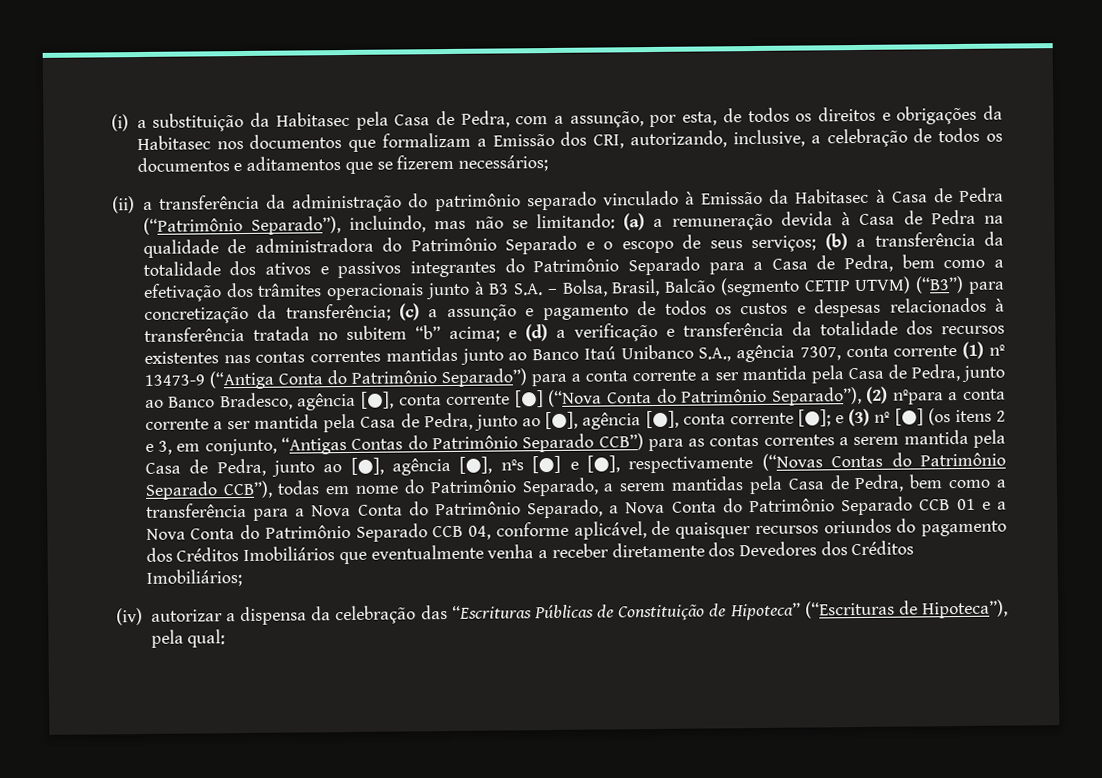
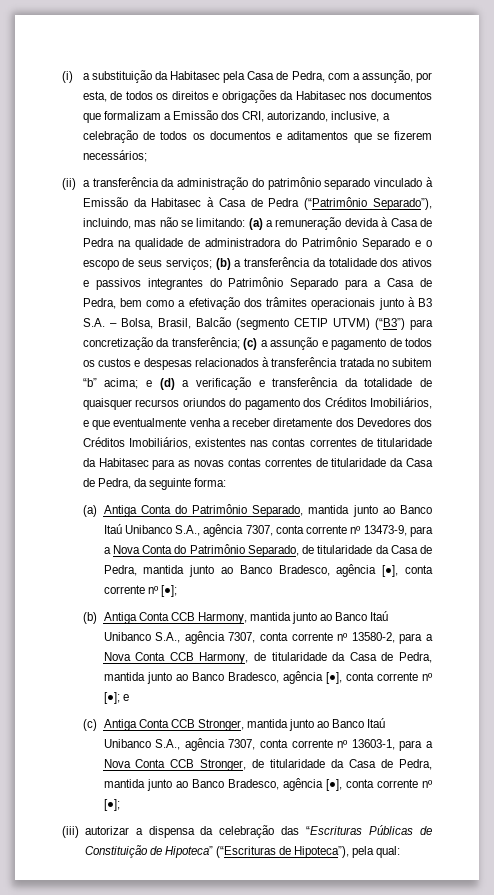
[905,320,1005,335] [143,346,458,364] dos recursos existentes nas contas correntes mantidas -> [419,378,432,387] [82,397,432,410] [82,418,432,430] [82,437,433,449] [82,458,433,470] [82,478,227,490] [82,504,350,517] de quaisquer recursos oriundos do pagamento dos Créditos Imobiliários, e que eventualmente venha a receber diretamente dos Devedores dos Créditos Imobiliários, existentes nas contas correntes de titularidade da Habitasec para as novas contas correntes de titularidade da Casa de Pedra, da seguinte forma: // (a) Antiga Conta do Patrimônio Separado, mantida
[962,341,1005,359] [143,364,1006,390] [144,386,1006,411] [144,410,794,433] (1) nº 13473-9 (“Antiga Conta do Patrimônio Separado”) para a conta corrente a ser mantida pela Casa de Pedra, junto ao Banco Bradesco, agência [●], conta corrente [●] (“Nova Conta do Patrimônio Separado”), (2) nºpara a conta corrente a ser mantida pela Casa de Pedra, junto ao [●], agência [●], conta corrente -> [350,525,434,537] [103,544,432,557] [103,564,434,577] [103,585,177,597] [82,611,389,624] [103,631,433,644] [103,652,432,664] [103,671,434,684] nº 13473-9, para a Nova Conta do Patrimônio Separado, de titularidade da Casa de Pedra, mantida junto ao Banco Bradesco, agência [●], conta corrente nº [●]; // (b) Antiga Conta CCB Harmony, mantida junto ao Banco Itaú Unibanco S.A., agência 7307, conta corrente nº 13580-2, para a Nova Conta CCB Harmony, de titularidade da Casa de Pedra, mantida junto ao Banco Bradesco, agência [●], conta corrente nº
[848,408,1006,427] [144,429,1007,456] [144,452,1006,477] [144,474,1007,500] [145,496,1008,521] [145,518,1008,542] [145,540,915,565] [145,569,242,587] [116,608,143,626] (3) nº [●] (os itens 2 e 3, em conjunto, “Antigas Contas do Patrimônio Separado CCB”) para as contas correntes a serem mantida pela Casa de Pedra, junto ao [●], agência [●], nºs [●] e [●], respectivamente (“Novas Contas do Patrimônio Separado CCB”), todas em nome do Patrimônio Separado, a serem mantidas pela Casa de Pedra, bem como a transferência para a Nova Conta do Patrimônio Separado, a Nova Conta do Patrimônio Separado CCB 01 e a Nova Conta do Patrimônio Separado CCB 04, conforme aplicável, de quaisquer recursos oriundos do pagamento dos Créditos Imobiliários que eventualmente venha a receber diretamente dos Devedores dos Créditos Imobiliários; // (iv) -> [82,718,386,731] [103,738,433,751] [103,759,432,771] [103,778,434,791] [103,799,120,811] [62,826,79,838] // (c) Antiga Conta CCB Stronger, mantida junto ao Banco Itaú Unibanco S.A., agência 7307, conta corrente nº 13603-1, para a Nova Conta CCB Stronger, de titularidade da Casa de Pedra, mantida junto ao Banco Bradesco, agência [●], conta corrente nº [●]; // (iii)

